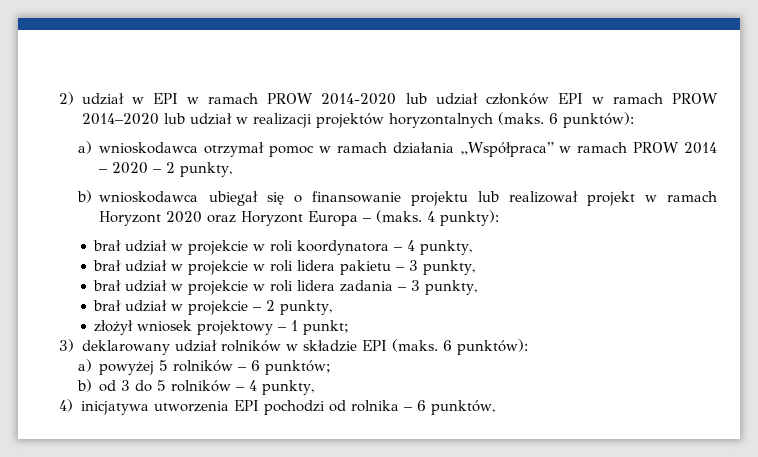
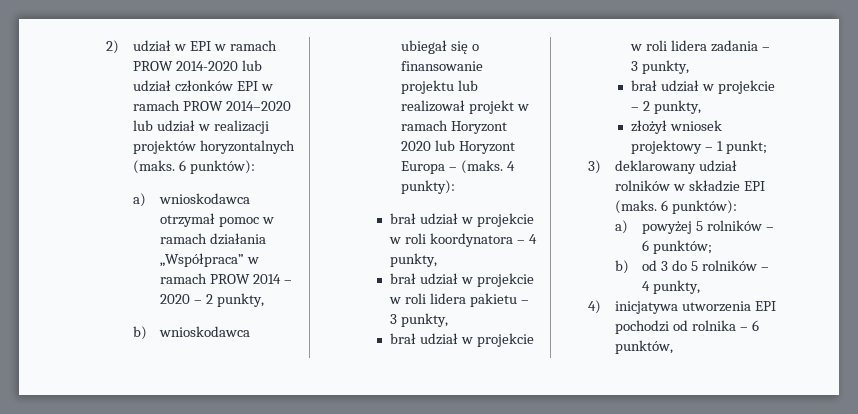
[207,215,237,223] oraz -> [435,140,456,151] lub

